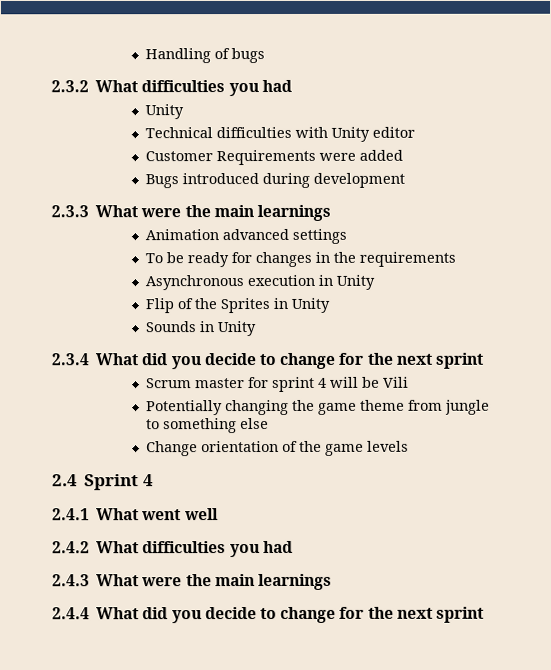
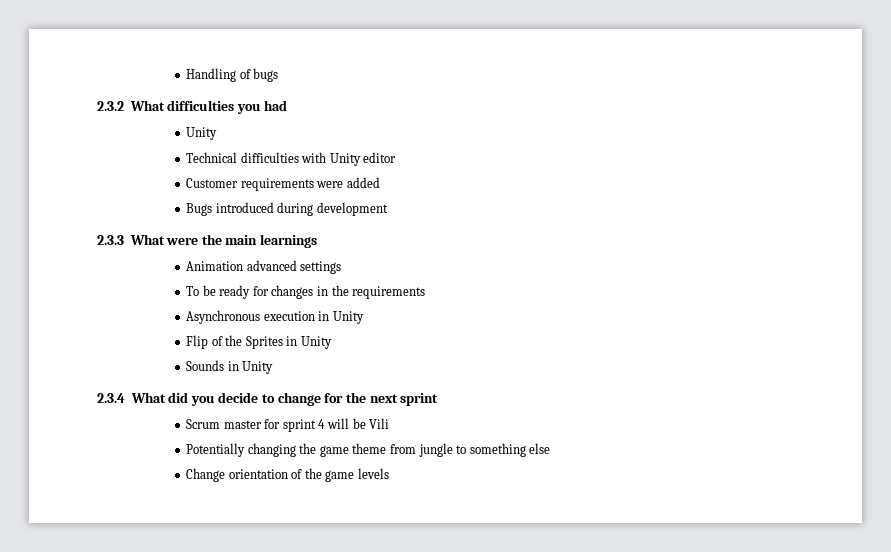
[215,149,316,166] Requirements -> [240,178,314,191] requirements
[52,474,154,491] [52,508,219,521] [52,540,293,558] [52,573,332,591] [52,606,484,624] // 2.4 Sprint 4 // 2.4.1 What went well // 2.4.2 What difficulties you had // 2.4.3 What were the main learnings // 2.4.4 What did you decide to change for the next sprint -> (389, 473) none

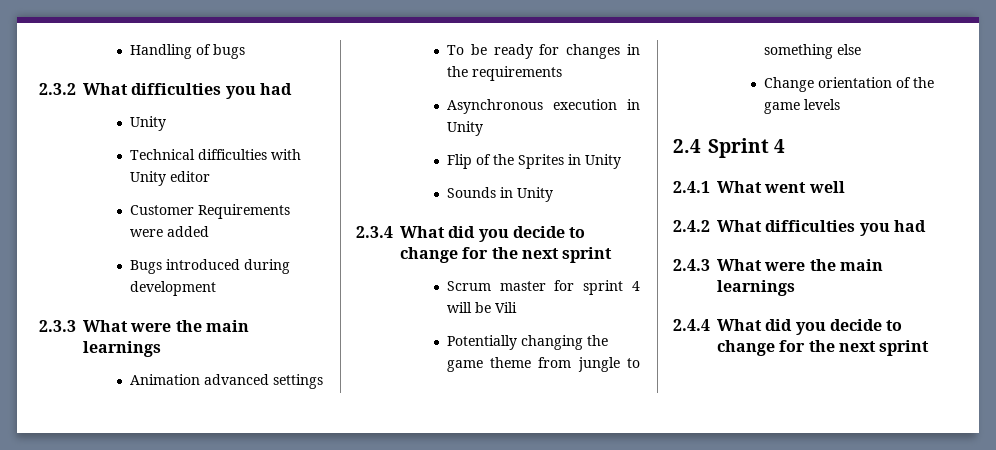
[240,178,314,191] requirements -> [197,204,290,219] Requirements
(389, 473) none -> [673,138,786,158] [673,181,845,193] [673,220,926,236] [673,259,883,271] [717,280,795,296] [673,319,903,335] [717,340,930,356] // 2.4 Sprint 4 // 2.4.1 What went well // 2.4.2 What difficulties you had // 2.4.3 What were the main learnings // 2.4.4 What did you decide to change for the next sprint

